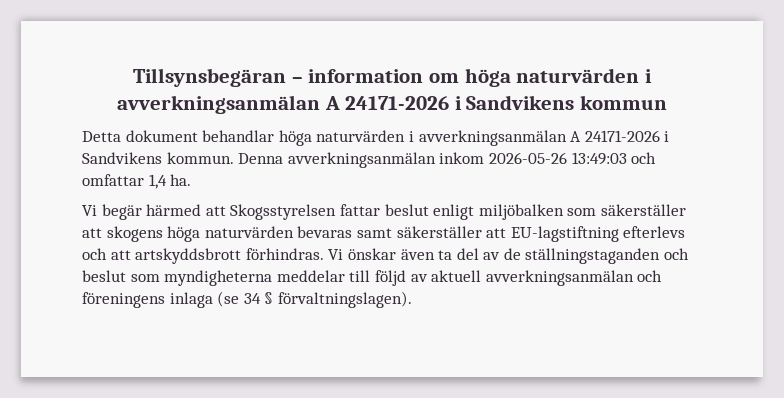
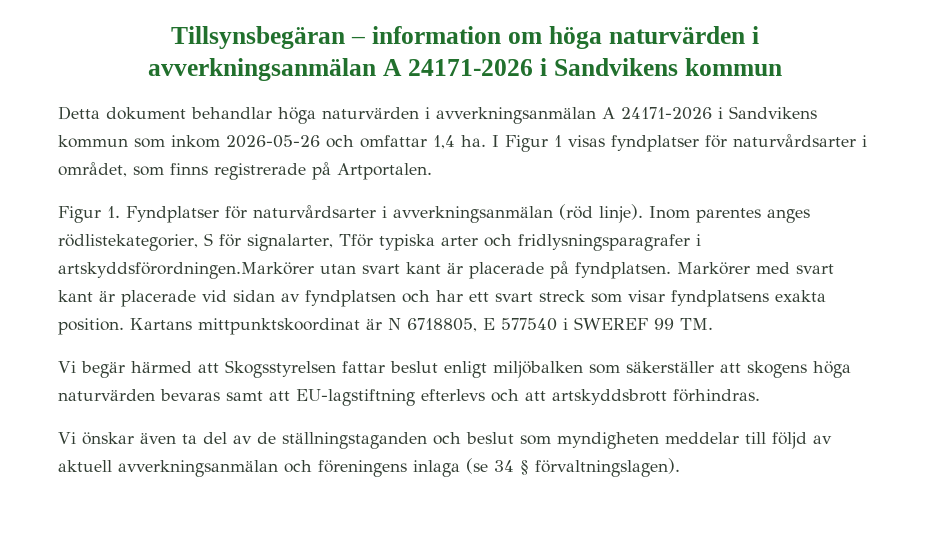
[166,152,436,168] kommun. Denna avverkningsanmälan -> [58,135,165,148] kommun som
[571,152,627,165] 13:49:03 -> (320, 141) none
(192, 180) none -> [492,134,867,152] [58,162,432,180] [58,204,810,223] [58,233,701,251] [58,261,834,279] [58,290,826,307] [58,317,713,335] I Figur 1 visas fyndplatser för naturvårdsarter i området, som finns registrerade på Artportalen. // Figur 1. Fyndplatser för naturvårdsarter i avverkningsanmälan (röd linje). Inom parentes anges rödlistekategorier, S för signalarter, Tför typiska arter och fridlysningsparagrafer i artskyddsförordningen.Markörer utan svart kant är placerade på fyndplatsen. Markörer med svart kant är placerade vid sidan av fyndplatsen och har ett svart streck som visar fyndplatsens exakta position. Kartans mittpunktskoordinat är N 6718805, E 577540 i SWEREF 99 TM.
[396,226,482,238] säkerställer -> (263, 396) none
(324, 254) none -> (760, 395) //
[164,270,273,286] myndigheterna -> [556,432,659,449] myndigheten

